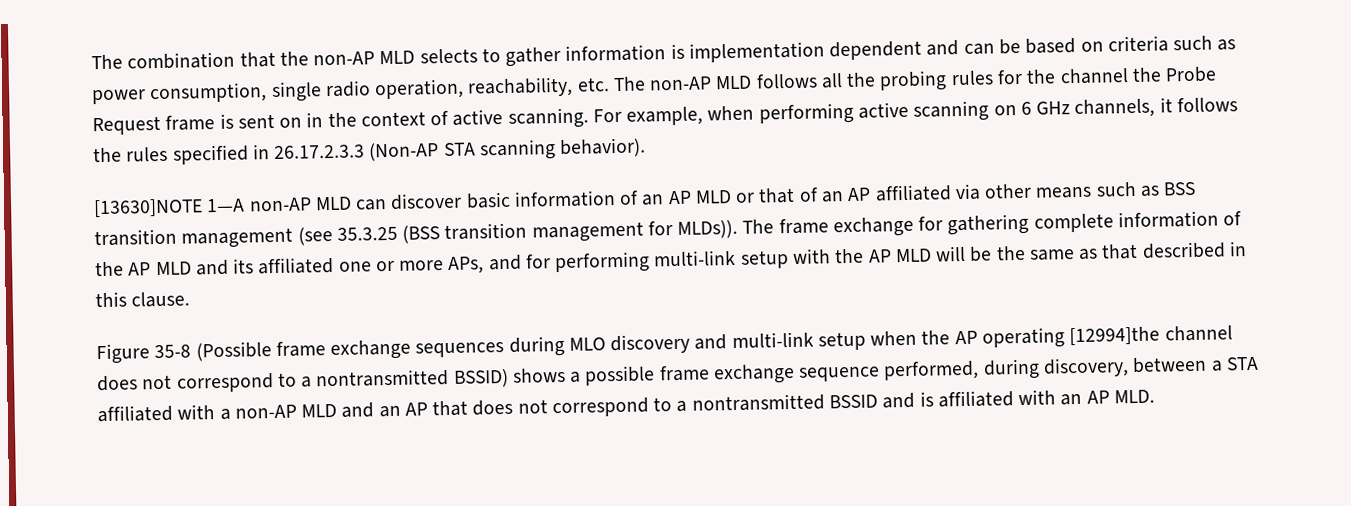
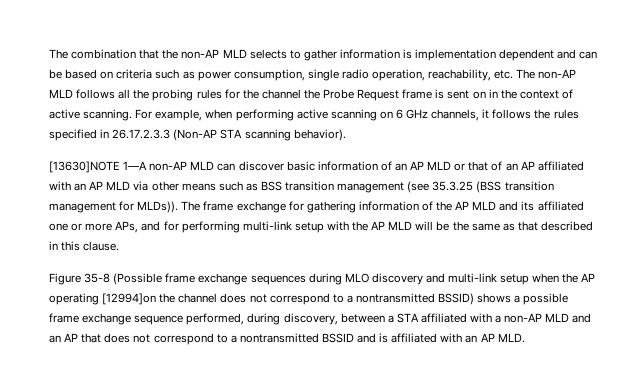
(952, 193) none -> [49,181,131,191] with an AP MLD
[1033,213,1114,233] complete -> (356, 207) none
[1069,326,1161,346] [12994]the -> [102,293,176,305] [12994]on the

